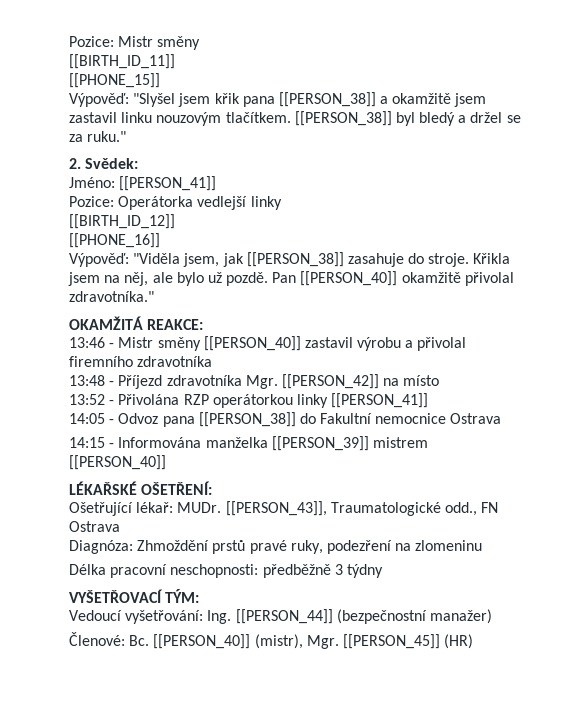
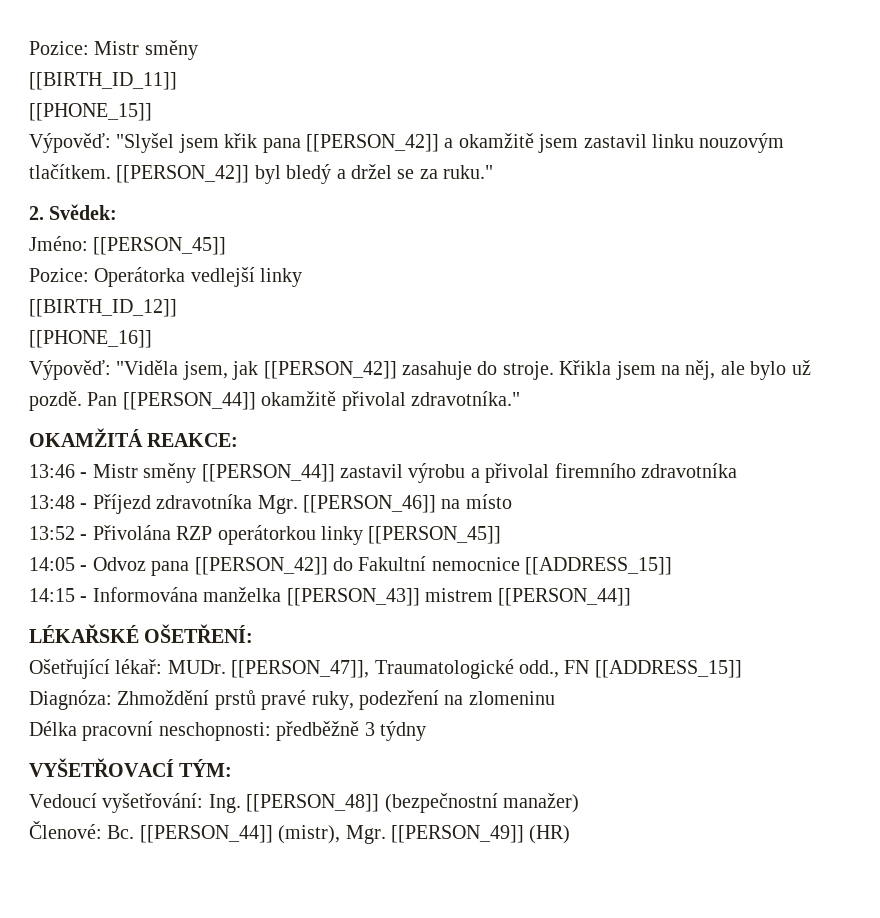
[278,92,376,107] [[PERSON_38]] -> [306,134,439,152] [[PERSON_42]]
[294,111,392,126] [[PERSON_38]] -> [116,165,250,183] [[PERSON_42]]
[119,176,217,191] [[PERSON_41]] -> [93,237,227,255] [[PERSON_45]]
[246,252,344,267] [[PERSON_38]] -> [263,361,397,379] [[PERSON_42]]
[300,271,398,286] [[PERSON_40]] -> [122,392,256,410] [[PERSON_44]]
[203,336,301,351] [[PERSON_40]] -> [201,464,335,482] [[PERSON_44]]
[281,374,379,389] [[PERSON_42]] -> [303,495,436,513] [[PERSON_46]]
[331,393,429,408] [[PERSON_41]] -> [368,526,502,544] [[PERSON_45]]
[198,412,296,427] [[PERSON_38]] -> [194,557,328,575] [[PERSON_42]]
[450,413,502,424] Ostrava -> [525,557,673,575] [[ADDRESS_15]]
[271,436,428,451] [69,455,166,470] [[PERSON_39]] mistrem [[PERSON_40]] -> [286,588,632,606] [[PERSON_43]] mistrem [[PERSON_44]]
[225,501,327,516] [[PERSON_43]], -> [231,660,370,678] [[PERSON_47]],
[69,521,120,532] Ostrava -> [594,660,742,678] [[ADDRESS_15]]
[235,609,333,624] [[PERSON_44]] -> [246,794,380,812] [[PERSON_48]]
[153,634,251,649] [[PERSON_40]] -> [139,825,273,843] [[PERSON_44]]
[342,634,440,649] [[PERSON_45]] -> [391,825,524,843] [[PERSON_49]]

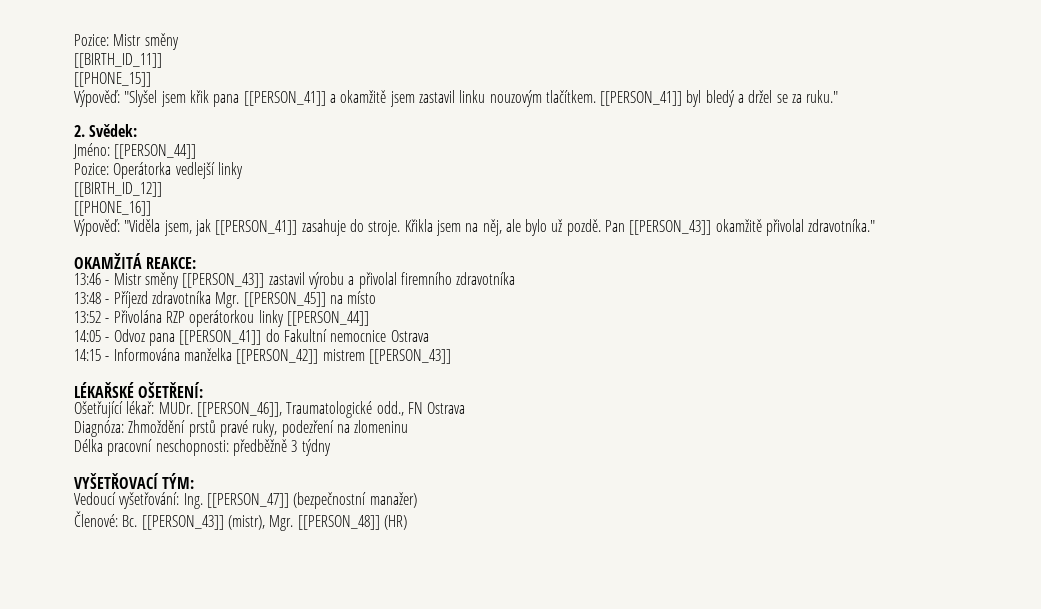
[306,134,439,152] [[PERSON_42]] -> [243,91,326,106] [[PERSON_41]]
[116,165,250,183] [[PERSON_42]] -> [600,91,683,106] [[PERSON_41]]
[93,237,227,255] [[PERSON_45]] -> [114,144,197,159] [[PERSON_44]]
[263,361,397,379] [[PERSON_42]] -> [215,220,298,235] [[PERSON_41]]
[122,392,256,410] [[PERSON_44]] -> [629,220,712,235] [[PERSON_43]]
[201,464,335,482] [[PERSON_44]] -> [182,273,265,288] [[PERSON_43]]
[303,495,436,513] [[PERSON_46]] -> [243,292,326,307] [[PERSON_45]]
[368,526,502,544] [[PERSON_45]] -> [286,311,369,326] [[PERSON_44]]
[194,557,328,575] [[PERSON_42]] -> [179,330,262,345] [[PERSON_41]]
[525,557,673,575] [[ADDRESS_15]] -> [390,330,429,342] Ostrava
[286,588,632,606] [[PERSON_43]] mistrem [[PERSON_44]] -> [236,349,451,364] [[PERSON_42]] mistrem [[PERSON_43]]
[231,660,370,678] [[PERSON_47]], -> [196,402,282,417] [[PERSON_46]],
[594,660,742,678] [[ADDRESS_15]] -> [427,402,466,414] Ostrava
[246,794,380,812] [[PERSON_48]] -> [206,493,289,508] [[PERSON_47]]
[139,825,273,843] [[PERSON_44]] -> [141,515,224,530] [[PERSON_43]]
[391,825,524,843] [[PERSON_49]] -> [297,515,380,530] [[PERSON_48]]

